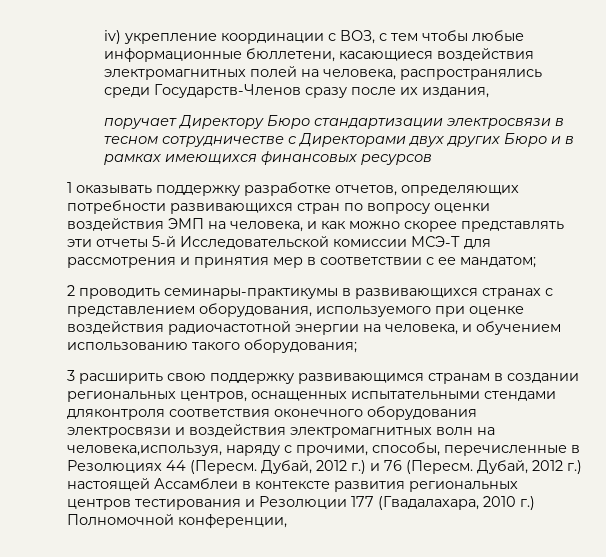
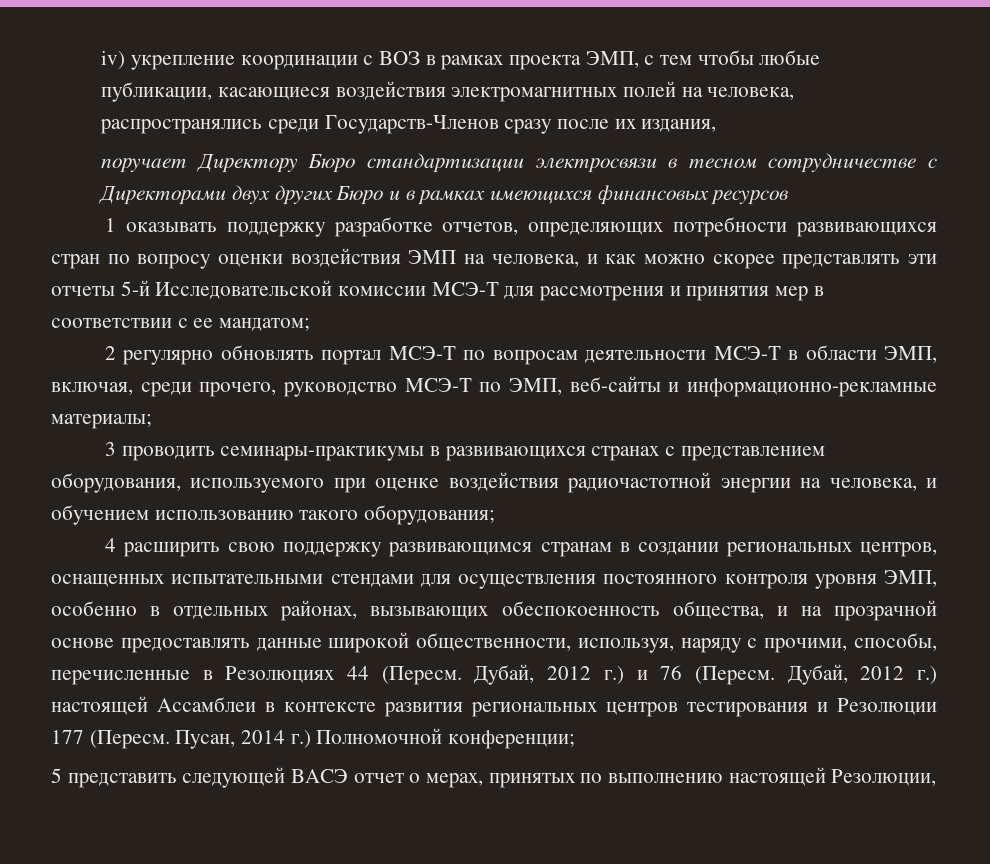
[339,30,375,44] ВОЗ, -> [378,51,639,70] ВОЗ в рамках проекта ЭМП,
[103,48,335,62] информационные бюллетени, -> [101,82,213,102] публикации,
(75, 290) none -> [122,345,937,365] [51,376,937,397] [51,414,152,429] [105,442,117,456] регулярно обновлять портал МСЭ-Т по вопросам деятельности МСЭ-Т в области ЭМП, включая, среди прочего, руководство МСЭ-Т по ЭМП, веб-сайты и информационно-рекламные материалы; // 3
[67,370,75,381] 3 -> [105,538,117,552] 4
[67,406,477,420] [67,424,495,438] [67,445,222,456] дляконтроля соответствия оконечного оборудования электросвязи и воздействия электромагнитных волн на человека,используя, -> [420,570,937,589] [51,600,937,621] [51,632,674,653] для осуществления постоянного контроля уровня ЭМП, особенно в отдельных районах, вызывающих обеспокоенность общества, и на прозрачной основе предоставлять данные широкой общественности, используя,
[378,496,535,510] [67,514,287,528] (Гвадалахара, 2010 г.) Полномочной конференции, -> [89,728,576,749] [51,767,937,788] (Пересм. Пусан, 2014 г.) Полномочной конференции; // 5 представить следующей ВАСЭ отчет о мерах, принятых по выполнению настоящей Резолюции,

